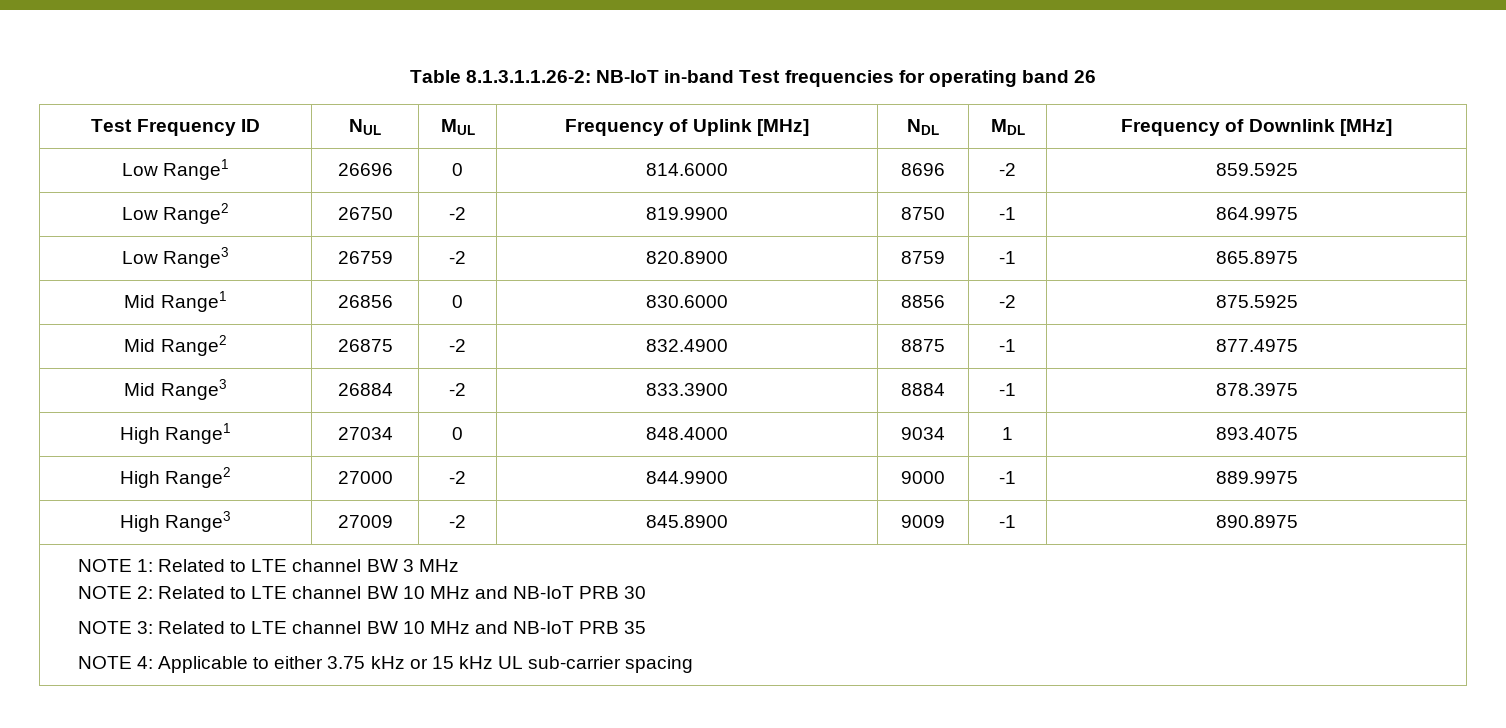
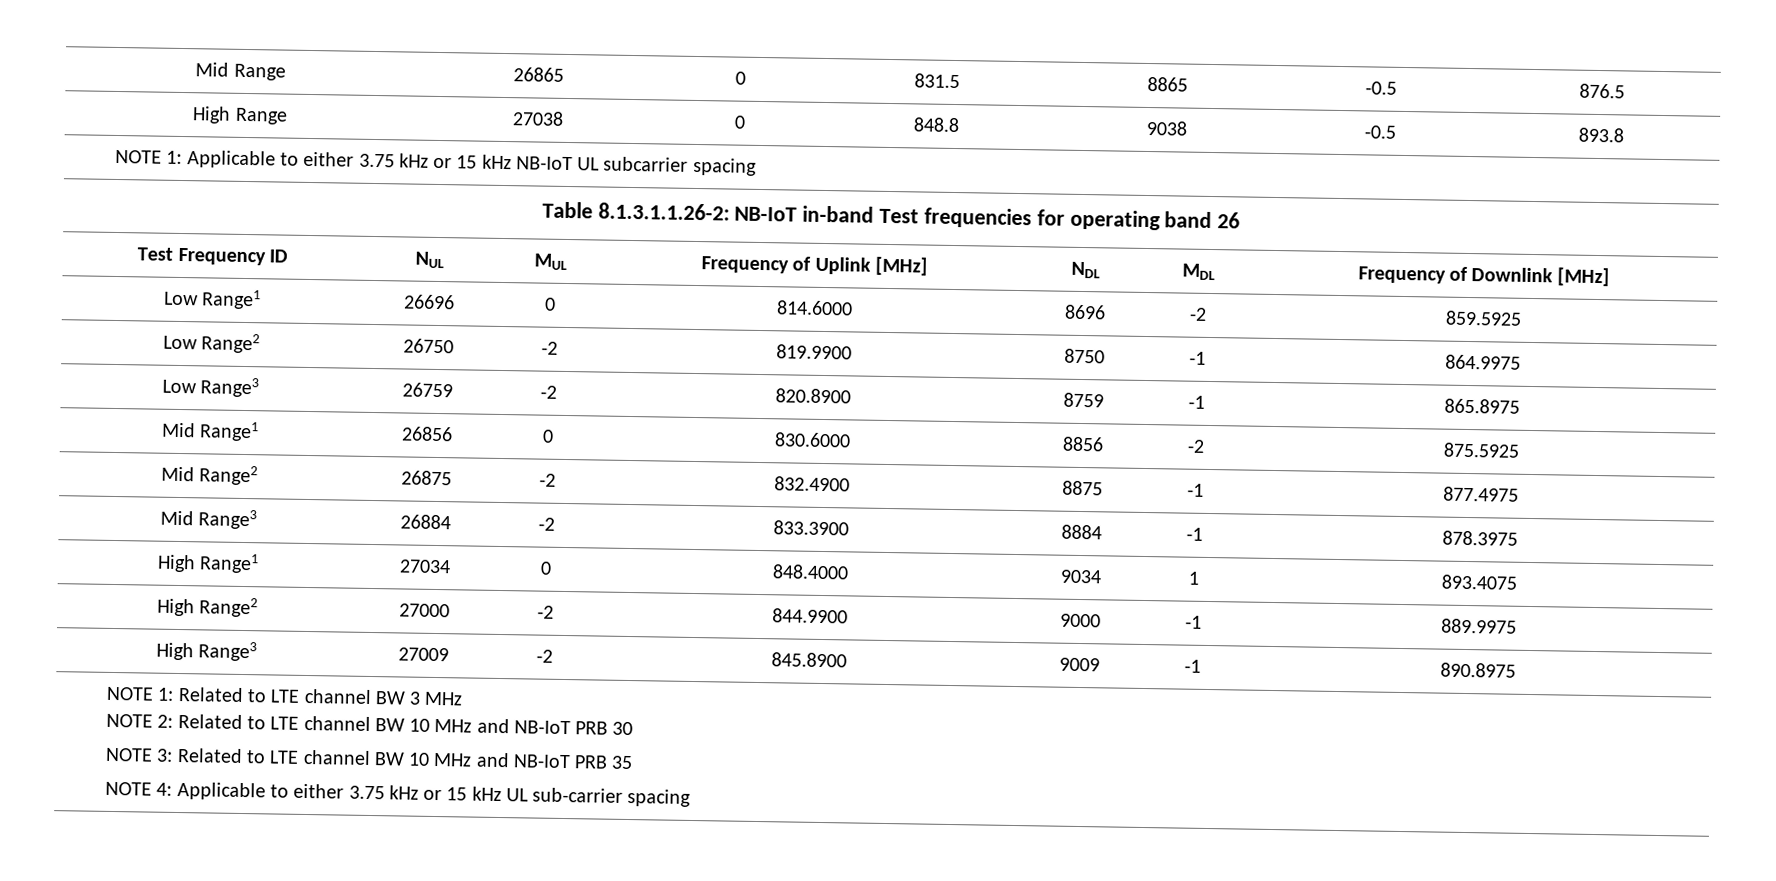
(409, 76) none -> [195,62,286,81] [513,67,564,82] [735,71,746,85] [914,73,960,89] [1146,76,1188,92] [1365,81,1397,95] [1578,83,1625,99] [192,106,288,125] [512,111,564,126] [734,115,746,129] [913,117,960,133] [1145,120,1187,136] [1364,125,1396,139] [1577,127,1624,143] [115,149,757,176] Mid Range | 26865 | 0 | 831.5 | 8865 | -0.5 | 876.5 // High Range | 27038 | 0 | 848.8 | 9038 | -0.5 | 893.8 // NOTE 1: Applicable to either 3.75 kHz or 15 kHz NB-IoT UL subcarrier spacing //

